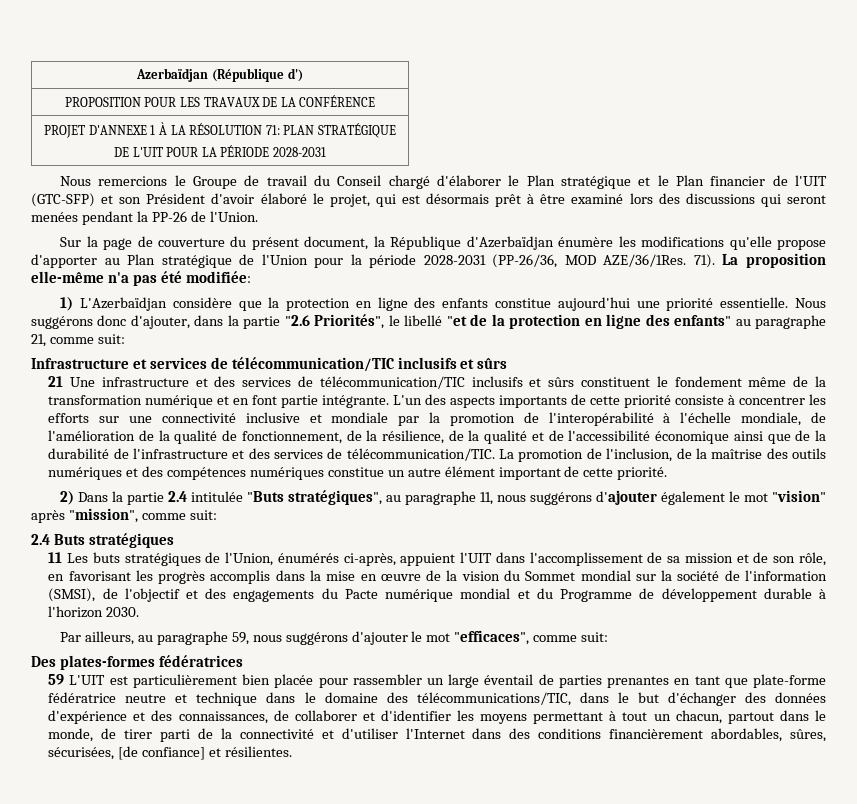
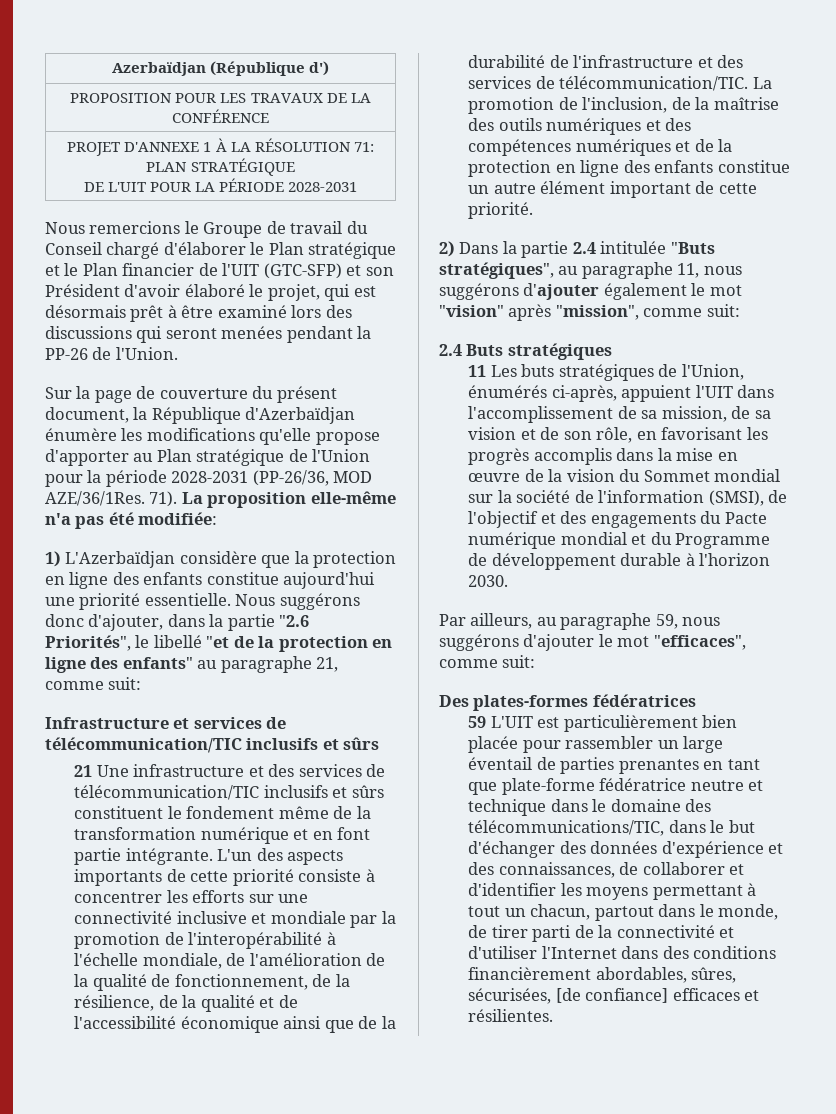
(324, 473) none -> [675,139,733,152] [468,160,714,177] et de la protection en ligne des enfants
[684,553,733,563] mission -> [661,406,771,422] [468,427,517,440] mission, de sa vision
(206, 753) none -> [672,988,740,1001] efficaces

